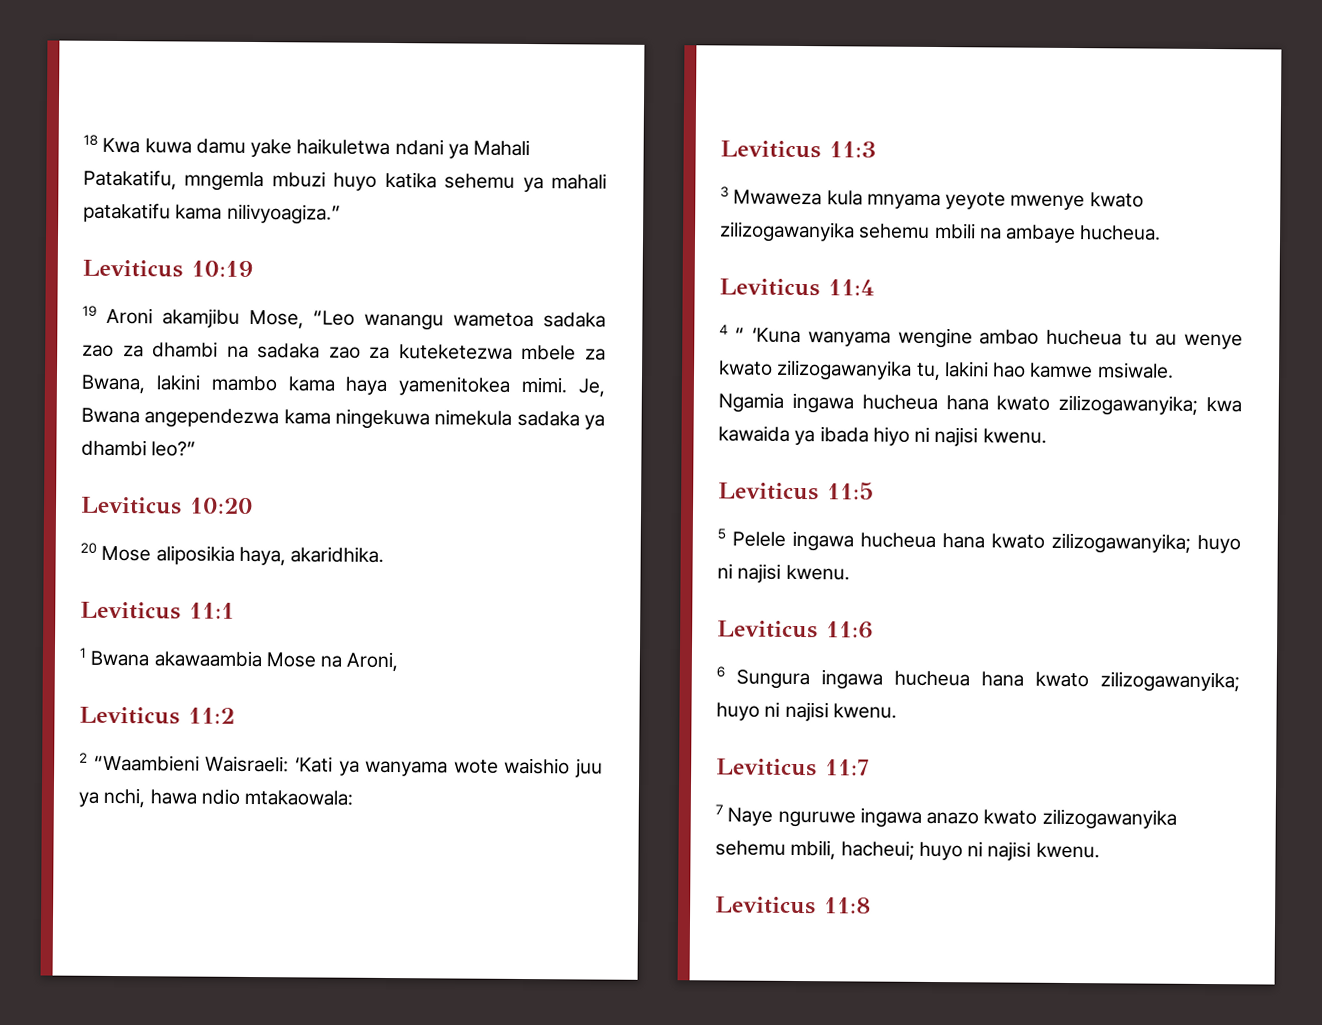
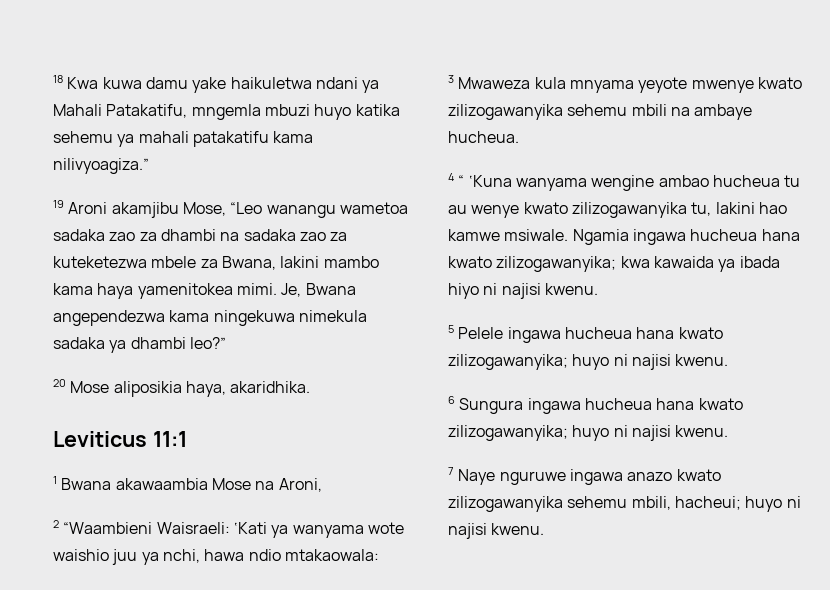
[82,259,253,278] // Leviticus 10:19 -> (149, 166) none
[80,496,254,515] // Leviticus 10:20 -> (226, 343) none
[79,706,235,725] // Leviticus 11:2 -> (322, 485) none
[720,140,876,159] // Leviticus 11:3 -> (379, 555) none
[719,278,875,297] // Leviticus 11:4 -> (519, 137) none
[718,482,874,501] // Leviticus 11:5 -> (598, 289) none
[717,620,874,639] // Leviticus 11:6 -> (729, 360) none
[716,758,870,777] // Leviticus 11:7 -> (729, 431) none
[715,896,871,915] // Leviticus 11:8 -> (545, 529) none

